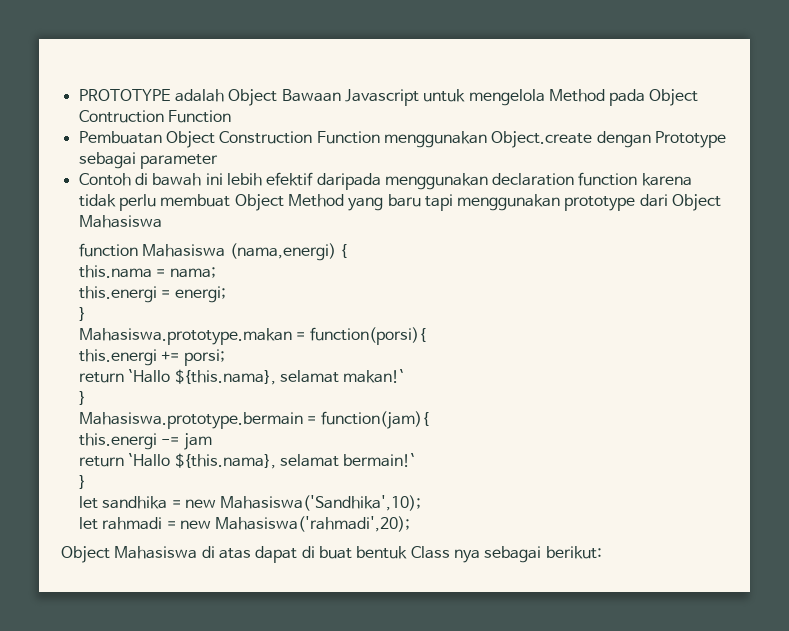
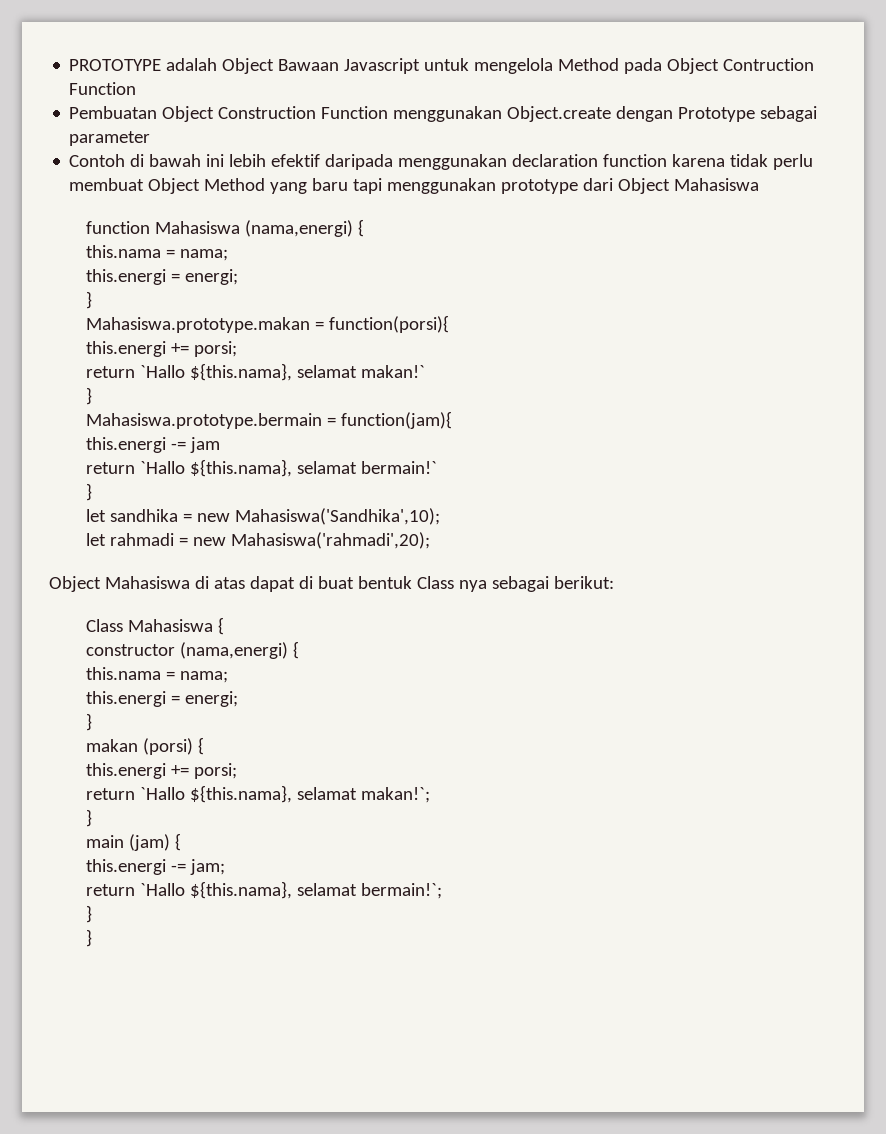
(602, 552) none -> [85,617,224,635] [85,641,299,659] [85,667,228,683] [85,691,238,707] [85,713,92,731] [85,737,204,755] [85,763,237,779] [85,785,430,803] [85,809,92,827] [85,833,181,851] [85,859,225,875] [85,881,442,899] [85,905,92,923] [85,929,92,947] // Class Mahasiswa { // constructor (nama,energi) { // this.nama = nama; // this.energi = energi; // } // makan (porsi) { // this.energi += porsi; // return `Hallo ${this.nama}, selamat makan!`; // } // main (jam) { // this.energi -= jam; // return `Hallo ${this.nama}, selamat bermain!`; // } // }

